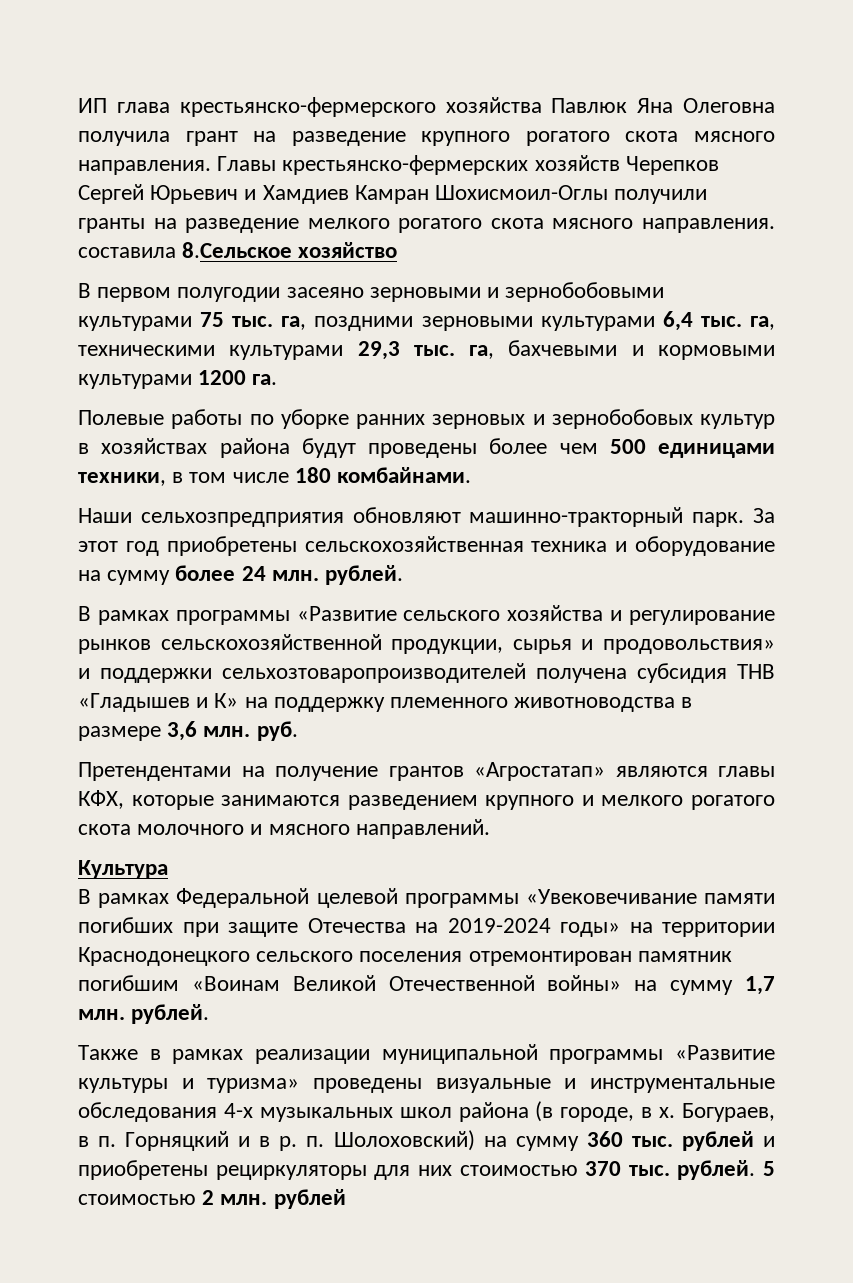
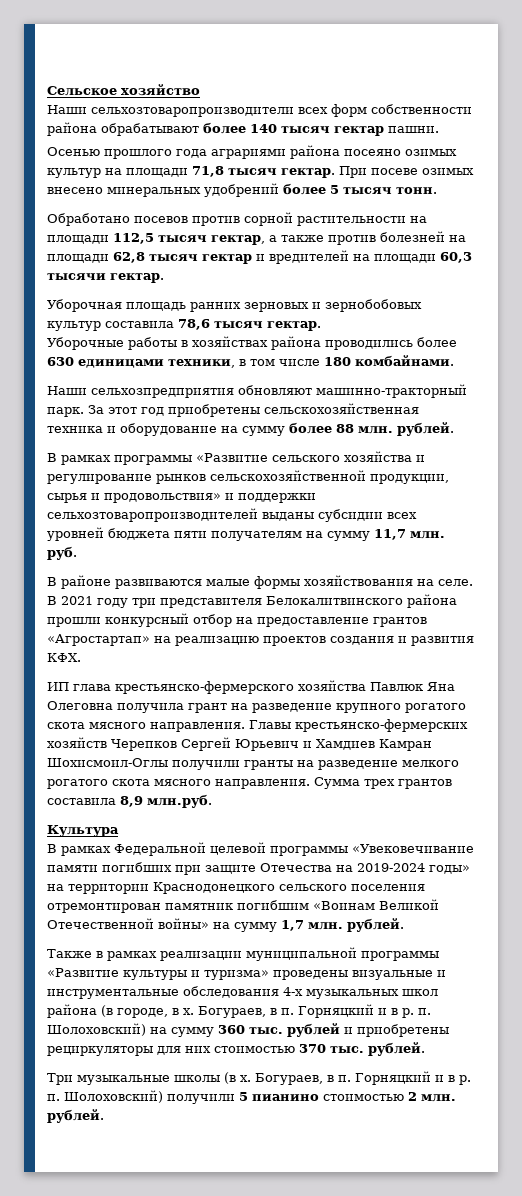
(78, 105) none -> [47,84,200,96] [47,104,472,117] [47,122,439,136] [47,145,457,159] [47,166,474,178] [47,183,437,197] [47,212,427,226] [47,231,466,245] [47,250,472,264] [47,273,164,283] [47,299,422,312] [47,319,321,331] [47,336,457,350] [47,355,454,368] [47,384,467,398] [47,403,419,417] [47,422,454,436] [47,451,425,465] [47,470,449,484] [47,493,316,503] [47,508,417,522] [47,527,445,541] [47,546,77,560] [47,575,473,589] [47,594,457,608] [47,613,427,627] [47,634,474,646] [47,653,81,662] Сельское хозяйство // Наши сельхозтоваропроизводители всех форм собственности района обрабатывают более 140 тысяч гектар пашни. // Осенью прошлого года аграриями района посеяно озимых культур на площади 71,8 тысяч гектар. При посеве озимых внесено минеральных удобрений более 5 тысяч тонн. // Обработано посевов против сорной растительности на площади 112,5 тысяч гектар, а также против болезней на площади 62,8 тысяч гектар и вредителей на площади 60,3 тысячи гектар. // Уборочная площадь ранних зерновых и зернобобовых культур составила 78,6 тысяч гектар. // Уборочные работы в хозяйствах района проводились более 630 единицами техники, в том числе 180 комбайнами. // Наши сельхозпредприятия обновляют машинно-тракторный парк. За этот год приобретены сельскохозяйственная техника и оборудование на сумму более 88 млн. рублей. // В рамках программы «Развитие сельского хозяйства и регулирование рынков сельскохозяйственной продукции, сырья и продовольствия» и поддержки сельхозтоваропроизводителей выданы субсидии всех уровней бюджета пяти получателям на сумму 11,7 млн. руб. // В районе развиваются малые формы хозяйствования на селе. В 2021 году три представителя Белокалитвинского района прошли конкурсный отбор на предоставление грантов «Агростартап» на реализацию проектов создания и развития КФХ. //
[78,242,398,258] [78,282,665,302] [78,311,775,331] [78,340,775,360] [78,370,278,389] [78,409,775,429] [78,438,775,458] [78,467,472,486] [78,507,775,527] [78,536,775,556] [78,565,404,585] [78,605,775,625] [78,634,775,654] [78,663,775,683] [78,693,693,712] [78,721,298,741] [78,762,775,781] [78,790,775,810] [78,819,490,839] составила 8.Сельское хозяйство // В первом полугодии засеяно зерновыми и зернобобовыми культурами 75 тыс. га, поздними зерновыми культурами 6,4 тыс. га, техническими культурами 29,3 тыс. га, бахчевыми и кормовыми культурами 1200 га. // Полевые работы по уборке ранних зерновых и зернобобовых культур в хозяйствах района будут проведены более чем 500 единицами техники, в том числе 180 комбайнами. // Наши сельхозпредприятия обновляют машинно-тракторный парк. За этот год приобретены сельскохозяйственная техника и оборудование на сумму более 24 млн. рублей. // В рамках программы «Развитие сельского хозяйства и регулирование рынков сельскохозяйственной продукции, сырья и продовольствия» и поддержки сельхозтоваропроизводителей получена субсидия ТНВ «Гладышев и К» на поддержку племенного животноводства в размере 3,6 млн. руб. // Претендентами на получение грантов «Агростатап» являются главы КФХ, которые занимаются разведением крупного и мелкого рогатого скота молочного и мясного направлений. -> [314,777,452,789] [47,794,212,808] Сумма трех грантов составила 8,9 млн.руб.
[763,1161,775,1176] 5 -> [47,1071,471,1085] [47,1090,319,1104] // Три музыкальные школы (в х. Богураев, в п. Горняцкий и в р. п. Шолоховский) получили 5 пианино
[273,1189,346,1209] рублей -> [47,1109,104,1123] рублей.

